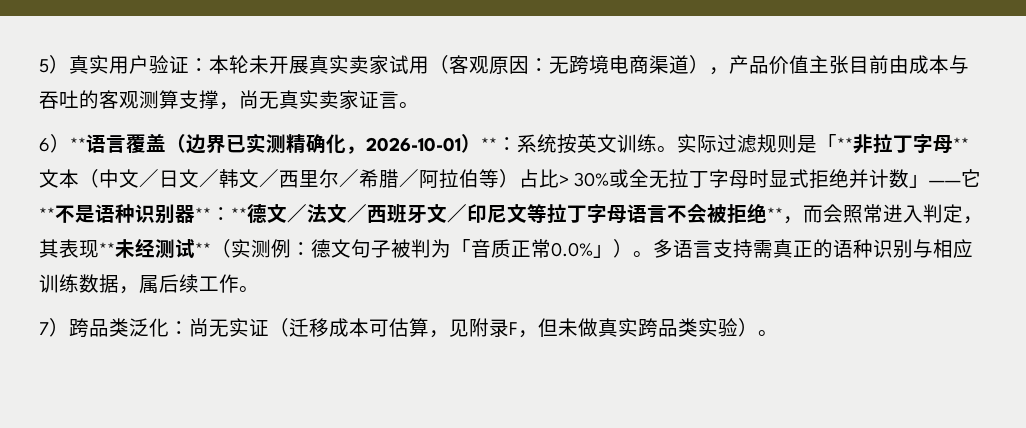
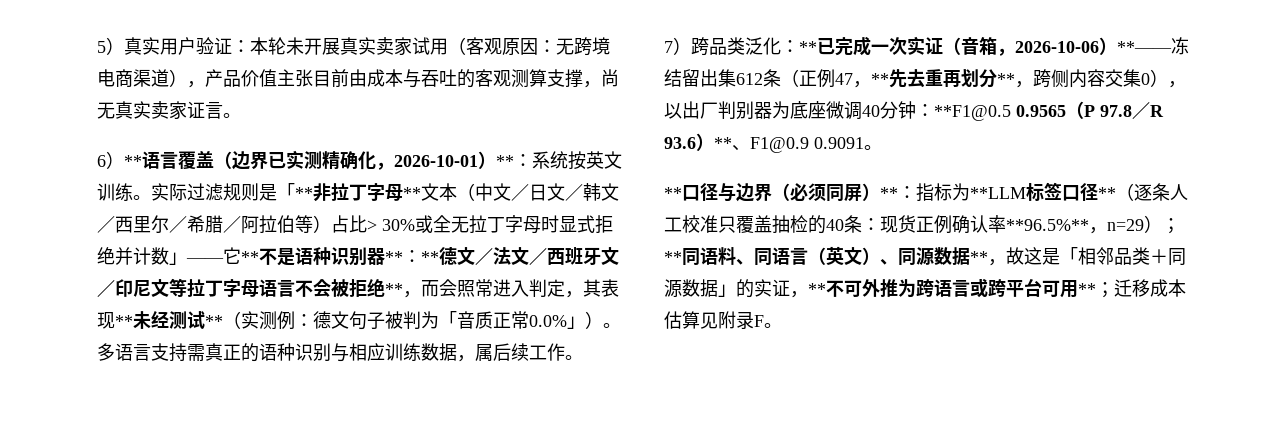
[189,318,758,338] 尚无实证（迁移成本可估算，见附录F，但未做真实跨品类实验） -> [799,36,1189,56] [664,69,1186,88] [664,101,1164,121] [664,133,882,153] [664,182,1188,202] [664,215,1180,234] [664,246,1186,266] [664,278,1186,298] [664,311,764,329] **已完成一次实证（音箱，2026-10-06）**——冻结留出集612条（正例47，**先去重再划分**，跨侧内容交集0），以出厂判别器为底座微调40分钟：**F1@0.5 0.9565（P 97.8／R 93.6）**、F1@0.9 0.9091。 // **口径与边界（必须同屏）**：指标为**LLM标签口径**（逐条人工校准只覆盖抽检的40条：现货正例确认率**96.5%**，n=29）；**同语料、同语言（英文）、同源数据**，故这是「相邻品类＋同源数据」的实证，**不可外推为跨语言或跨平台可用**；迁移成本估算见附录F

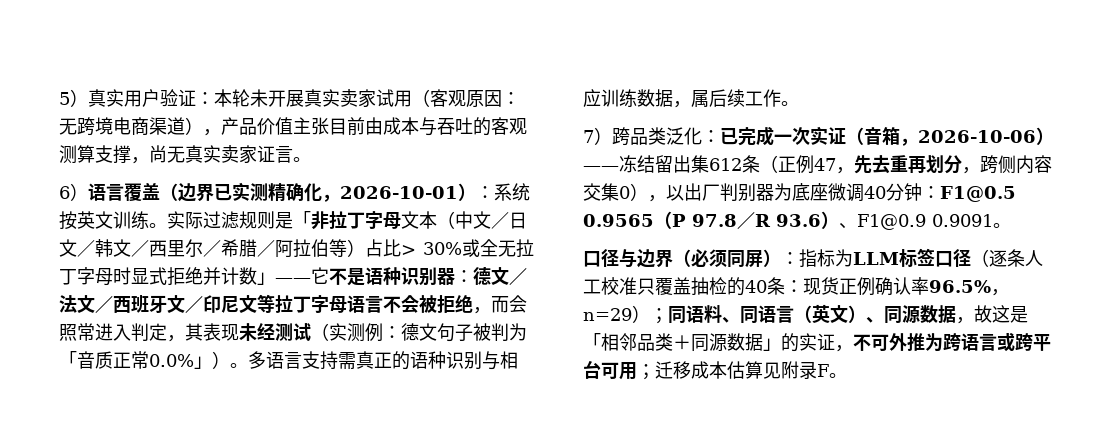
[124,155,142,167] ** -> (88, 192) none
[496,155,514,167] ** -> (476, 192) none
[295,187,313,199] ** -> (311, 219) none
[403,187,421,199] ** -> (401, 220) none
[241,251,259,263] ** -> (329, 275) none
[385,250,439,263] **：** -> [455,270,473,283] ：
[385,283,403,295] ** -> (473, 303) none
[115,315,133,327] ** -> (239, 332) none
[205,315,223,327] ** -> (311, 332) none
[799,41,817,53] ** -> (720, 136) none
[1117,41,1172,53] **—— -> [583,166,619,171] ——
[871,73,889,85] ** -> (854, 170) none
[997,73,1015,85] ** -> (962, 164) none
[934,105,1011,121] **F1@0.5 -> [940,186,1016,202] F1@0.5
[714,137,732,149] ** -> (839, 220) none
[664,187,682,199] ** -> (1011, 225) none
[880,187,898,199] ** -> (781, 258) none
[970,187,1026,199] **LLM -> [853,252,899,265] LLM
[1098,187,1116,199] ** -> (971, 258) none
[1006,219,1089,231] **96.5%** -> [929,280,991,293] 96.5%
[664,251,682,263] ** -> (668, 316) none
[970,251,988,263] ** -> (956, 314) none
[808,283,826,295] ** -> (853, 348) none
[1078,283,1096,295] ** -> (637, 371) none

